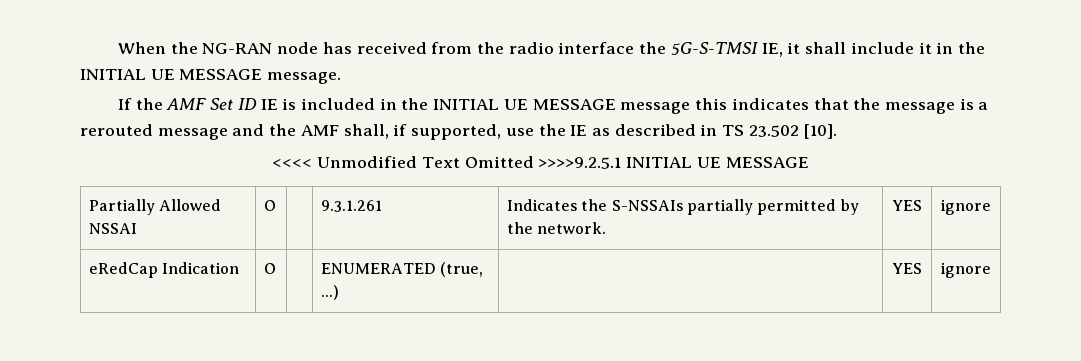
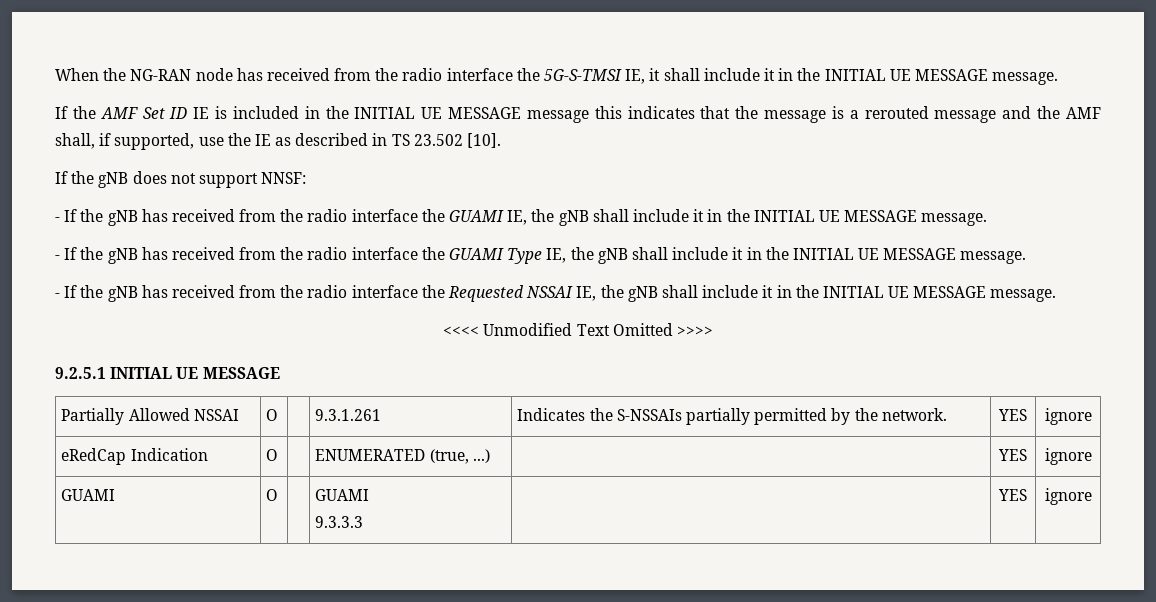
(837, 131) none -> [55,171,307,188] [55,209,988,226] [55,247,1027,264] [55,285,1057,302] // If the gNB does not support NNSF: // - If the gNB has received from the radio interface the GUAMI IE, the gNB shall include it in the INITIAL UE MESSAGE message. // - If the gNB has received from the radio interface the GUAMI Type IE, the gNB shall include it in the INITIAL UE MESSAGE message. // - If the gNB has received from the radio interface the Requested NSSAI IE, the gNB shall include it in the INITIAL UE MESSAGE message.
[538,157,622,169] >>>>9.2.5.1 -> [676,326,713,336] [55,367,106,379] >>>> // 9.2.5.1
(991, 270) none -> [61,489,116,501] [266,489,279,501] [315,489,370,501] [315,516,364,528] [998,489,1027,501] [1044,488,1092,505] // GUAMI | O | | GUAMI // 9.3.3.3 | | YES | ignore

